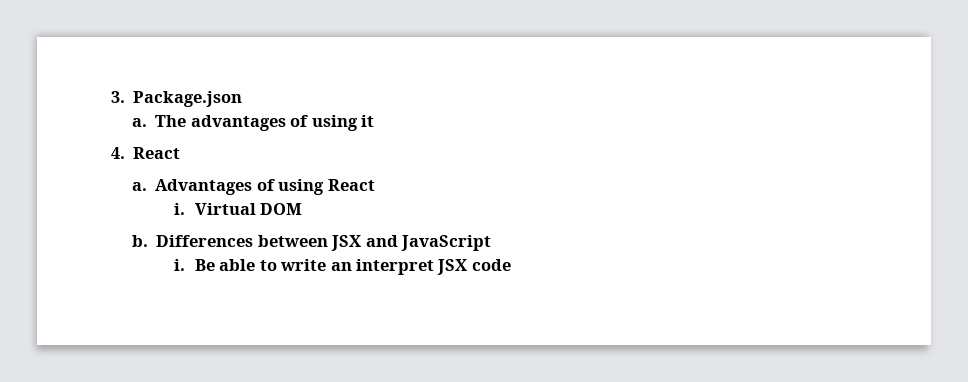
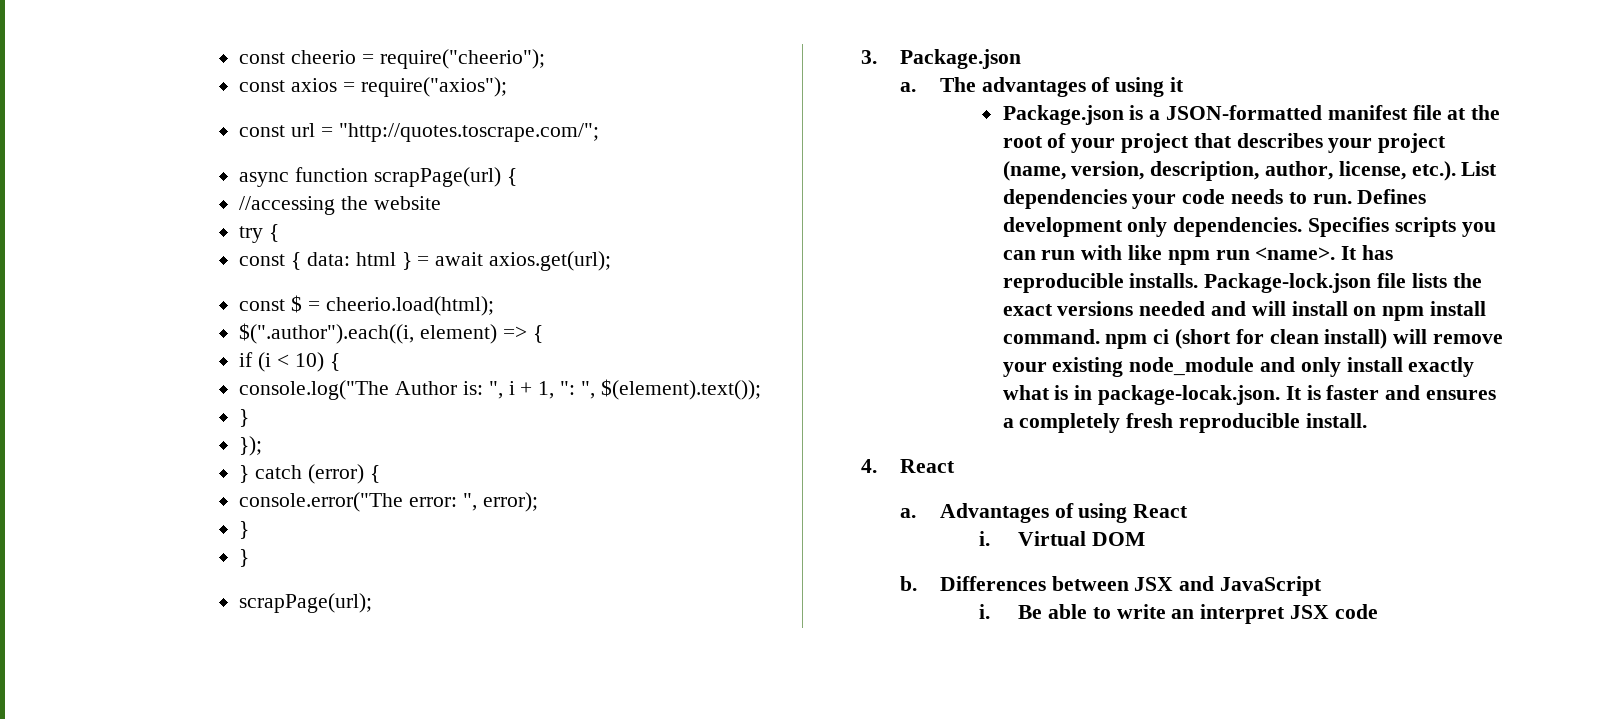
(110, 97) none -> [239,49,545,69] [239,77,507,97] [239,123,599,142] [239,167,517,187] [239,196,441,215] [239,224,280,243] [239,251,611,271] [239,295,494,316] [239,323,543,344] [239,352,340,372] [239,379,761,400] [239,409,250,427] [239,436,263,456] [239,464,380,484] [239,492,538,512] [239,521,250,539] [239,549,250,567] [239,593,373,613] const cheerio = require("cheerio"); // const axios = require("axios"); // const url = "http://quotes.toscrape.com/"; // async function scrapPage(url) { // //accessing the website // try { // const { data: html } = await axios.get(url); // const $ = cheerio.load(html); // $(".author").each((i, element) => { // if (i < 10) { // console.log("The Author is: ", i + 1, ": ", $(element).text()); // } // }); // } catch (error) { // console.error("The error: ", error); // } // } // scrapPage(url); //
(374, 121) none -> [1002,105,1501,125] [1002,133,1447,153] [1002,161,1498,181] [1002,189,1427,209] [1002,217,1496,237] [1002,245,1394,265] [1002,273,1482,293] [1002,301,1487,321] [1002,329,1504,349] [1002,357,1475,377] [1002,385,1497,405] [1002,413,1367,433] // Package.json is a JSON-formatted manifest file at the root of your project that describes your project (name, version, description, author, license, etc.). List dependencies your code needs to run. Defines development only dependencies. Specifies scripts you can run with like npm run <name>. It has reproducible installs. Package-lock.json file lists the exact versions needed and will install on npm install command. npm ci (short for clean install) will remove your existing node_module and only install exactly what is in package-locak.json. It is faster and ensures a completely fresh reproducible install.

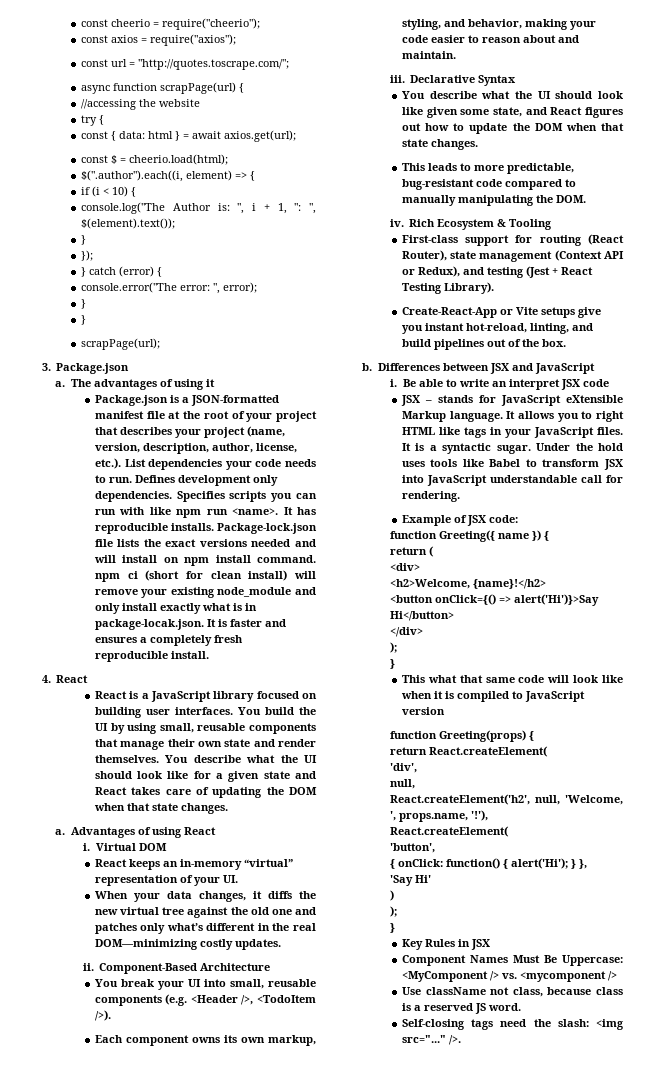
(956, 466) none -> [94,691,317,702] [94,707,316,718] [94,723,316,734] [94,739,316,750] [94,755,317,763] [94,771,316,782] [94,787,317,798] [93,803,228,814] // React is a JavaScript library focused on building user interfaces. You build the UI by using small, reusable components that manage their own state and render themselves. You describe what the UI should look like for a given state and React takes care of updating the DOM when that state changes.
(1145, 539) none -> [94,859,293,870] [94,875,238,886] [94,891,316,902] [94,907,316,918] [94,923,316,934] [94,939,281,950] [82,963,271,974] [94,979,316,990] [94,994,316,1006] [94,1010,111,1021] [94,1035,316,1046] [401,19,596,30] [401,35,579,43] [401,51,456,59] [389,75,517,86] [401,91,623,99] [401,107,623,118] [401,123,624,134] [401,139,478,150] [401,163,574,174] [401,179,576,190] [401,195,586,206] [389,219,553,230] [401,234,624,246] [401,250,624,262] [401,266,593,278] [401,282,494,294] [401,307,601,318] [401,323,593,334] [401,339,566,350] // React keeps an in-memory “virtual” representation of your UI. // When your data changes, it diffs the new virtual tree against the old one and patches only what’s different in the real DOM—minimizing costly updates. // ii. Component-Based Architecture // You break your UI into small, reusable components (e.g. <Header />, <TodoItem />). // Each component owns its own markup, styling, and behavior, making your code easier to reason about and maintain. // iii. Declarative Syntax // You describe what the UI should look like given some state, and React figures out how to update the DOM when that state changes. // This leads to more predictable, bug-resistant code compared to manually manipulating the DOM. // iv. Rich Ecosystem & Tooling // First-class support for routing (React Router), state management (Context API or Redux), and testing (Jest + React Testing Library). // Create-React-App or Vite setups give you instant hot-reload, linting, and build pipelines out of the box.
(1378, 611) none -> [400,395,623,406] [401,411,624,422] [401,427,623,438] [401,443,623,454] [401,459,623,470] [401,475,623,486] [401,491,460,502] [401,515,518,526] [389,530,549,542] [389,546,434,557] [389,563,420,571] [389,579,546,589] [389,594,599,606] [389,611,454,621] [389,627,423,637] [389,642,397,653] [389,659,395,669] [401,675,623,683] [400,691,585,702] [401,707,445,715] [389,730,534,742] [389,746,548,757] [389,763,417,773] [389,779,415,789] [389,794,623,805] [389,810,488,822] [389,826,509,837] [389,843,435,853] [389,858,587,869] [389,875,431,886] [389,890,394,901] [389,906,397,917] [389,923,395,933] [401,939,490,950] [401,955,623,966] [401,971,617,982] [401,987,623,997] [401,1003,521,1014] [401,1019,624,1030] [401,1035,461,1045] // JSX – stands for JavaScript eXtensible Markup language. It allows you to right HTML like tags in your JavaScript files. It is a syntactic sugar. Under the hold uses tools like Babel to transform JSX into JavaScript understandable call for rendering. // Example of JSX code: // function Greeting({ name }) { // return ( // <div> // <h2>Welcome, {name}!</h2> // <button onClick={() => alert('Hi')}>Say Hi</button> // </div> // ); // } // This what that same code will look like when it is compiled to JavaScript version // function Greeting(props) { // return React.createElement( // 'div', // null, // React.createElement('h2', null, 'Welcome, ', props.name, '!'), // React.createElement( // 'button', // { onClick: function() { alert('Hi'); } }, // 'Say Hi' // ) // ); // } // Key Rules in JSX // Component Names Must Be Uppercase: <MyComponent /> vs. <mycomponent /> // Use className not class, because class is a reserved JS word. // Self-closing tags need the slash: <img src="..." />.

